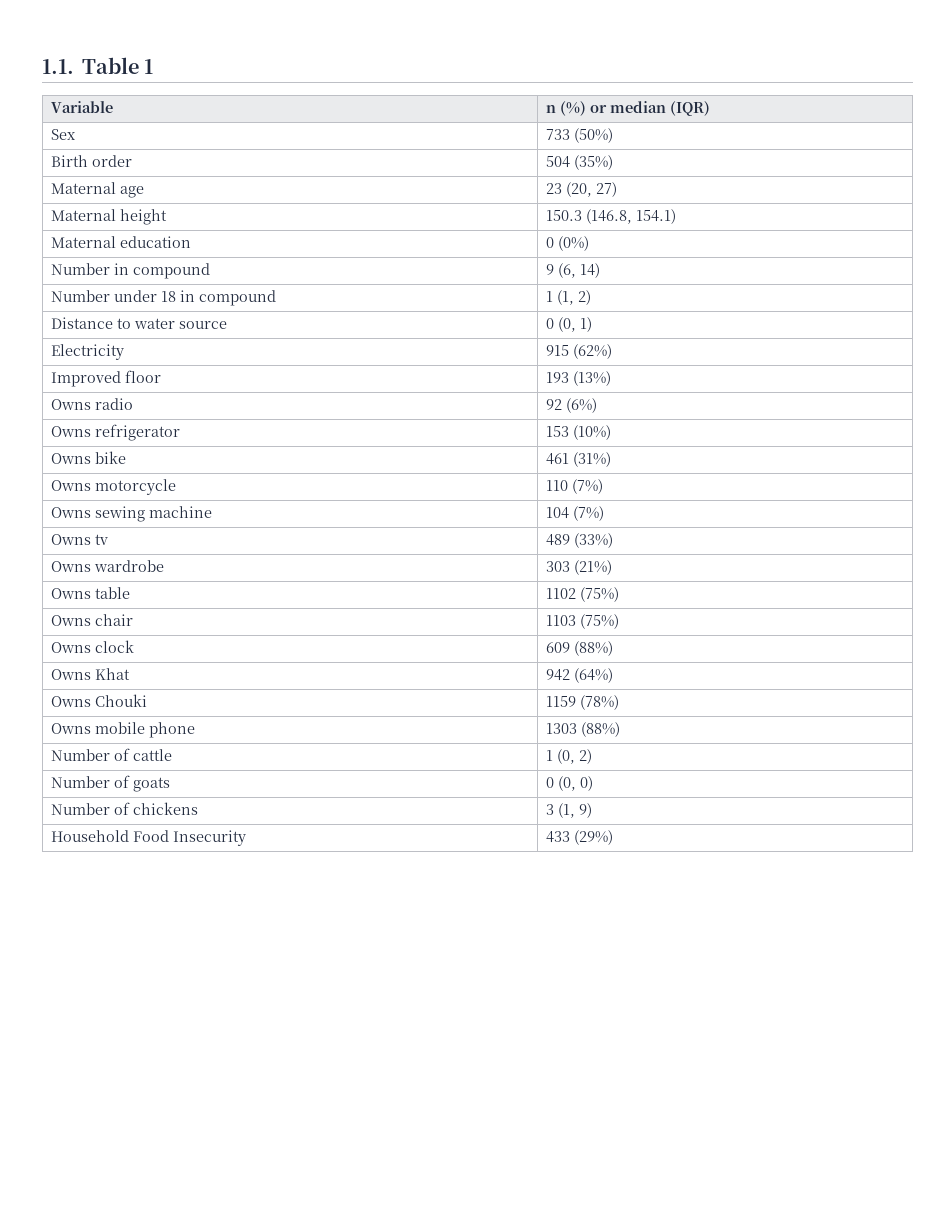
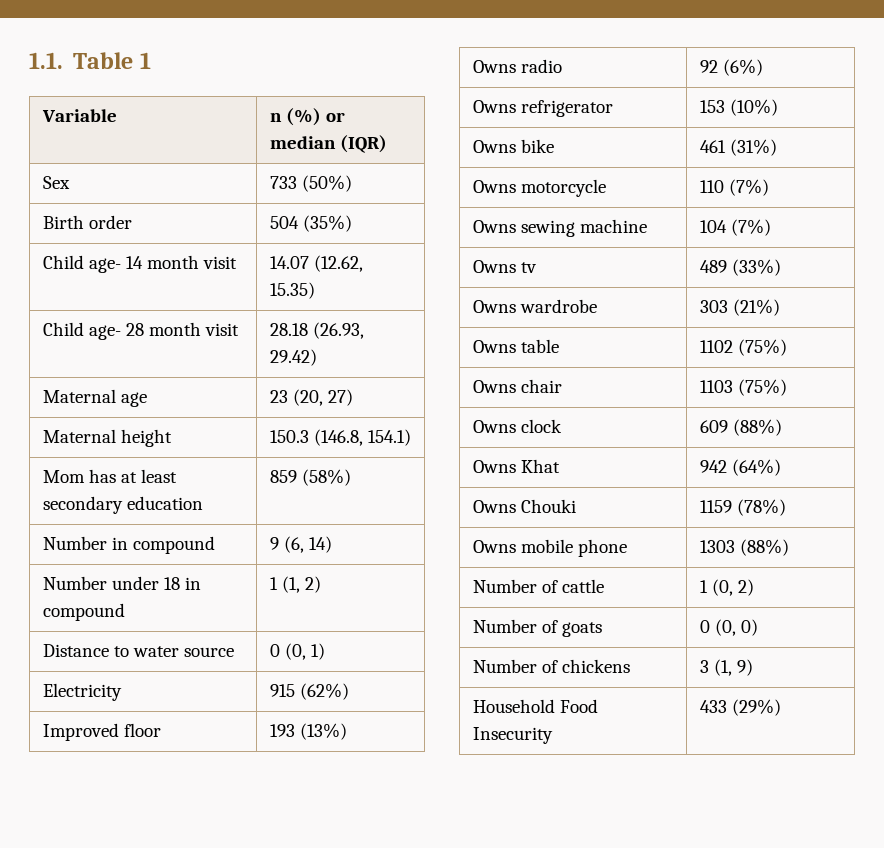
(614, 162) none -> [42,255,237,273] [269,255,363,272] [269,282,315,299] [42,322,239,340] [269,322,364,339] [269,349,317,366] // Child age- 14 month visit | 14.07 (12.62, 15.35) // Child age- 28 month visit | 28.18 (26.93, 29.42)
[51,236,117,248] Maternal -> [42,469,177,483] [42,496,123,514] Mom has at least secondary
[546,236,590,251] 0 (0%) -> [269,469,351,486] 859 (58%)

